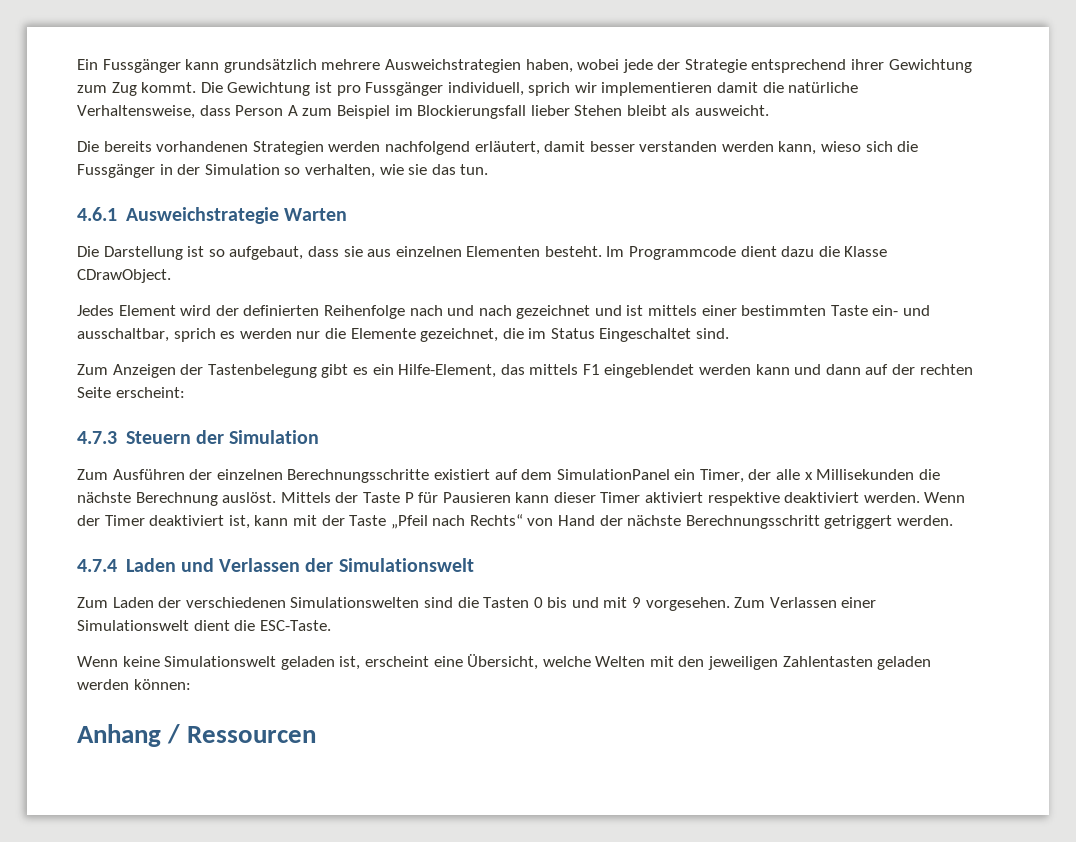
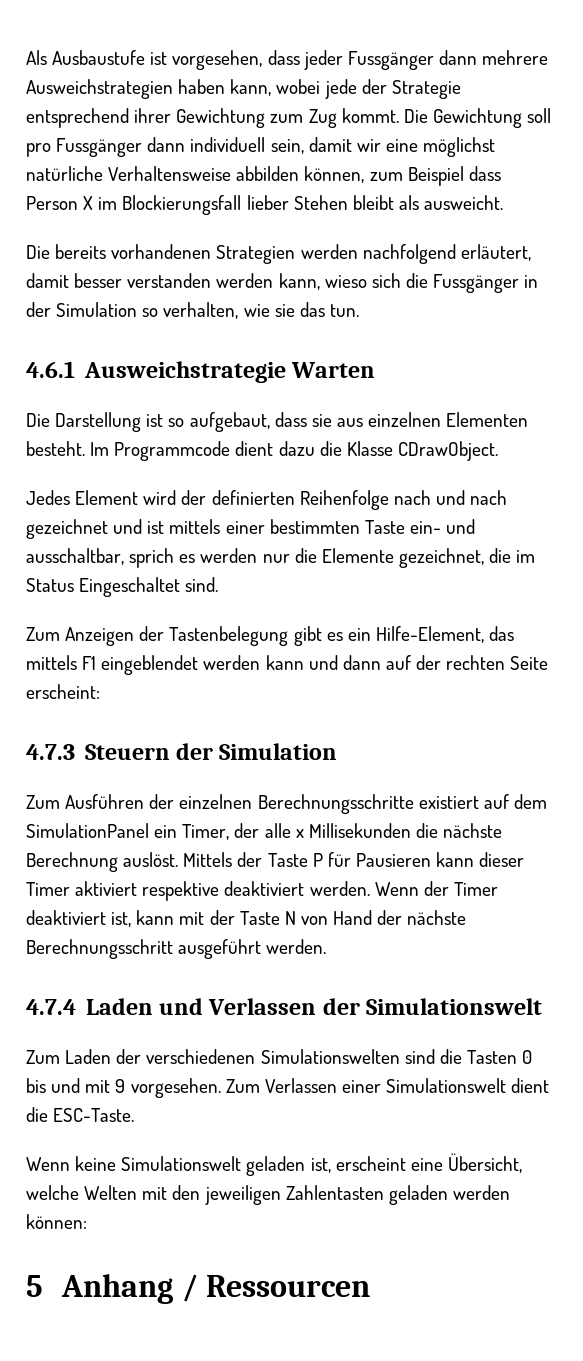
[77,59,573,73] Ein Fussgänger kann grundsätzlich mehrere Ausweichstrategien haben, -> [26,50,549,70] [26,79,272,99] Als Ausbaustufe ist vorgesehen, dass jeder Fussgänger dann mehrere Ausweichstrategien haben kann,
[314,82,332,93] ist -> [527,108,552,123] soll
[447,82,859,96] [77,105,390,119] individuell, sprich wir implementieren damit die natürliche Verhaltensweise, dass Person A zum Beispiel -> [147,137,496,157] [26,166,501,186] [26,196,94,210] dann individuell sein, damit wir eine möglichst natürliche Verhaltensweise abbilden können, zum Beispiel dass Person X
[390,514,523,529] „Pfeil nach Rechts“ -> [284,911,296,925] N
[824,515,893,529] getriggert -> [178,939,262,959] ausgeführt
(191, 684) none -> [26,1275,43,1297] 5

